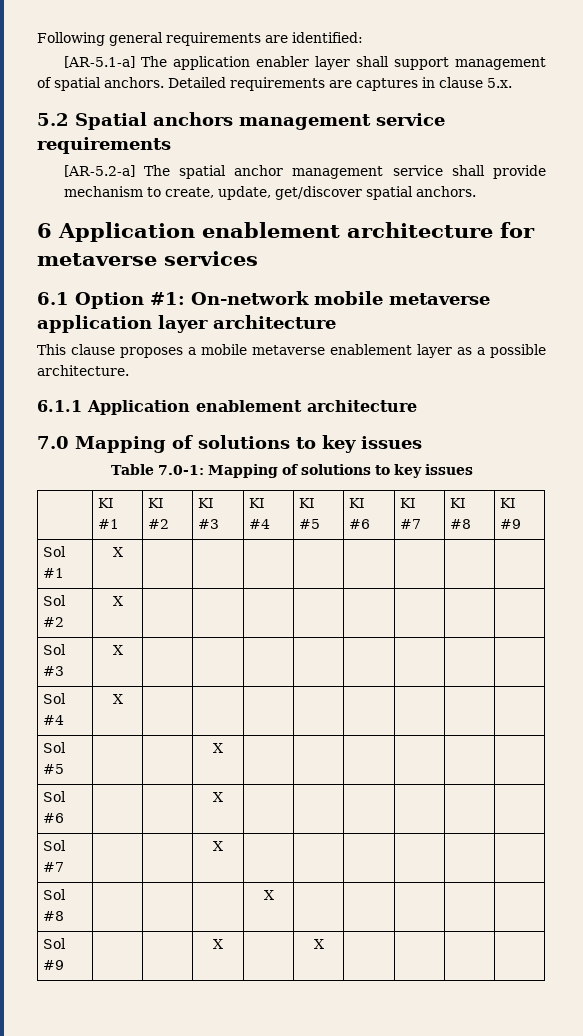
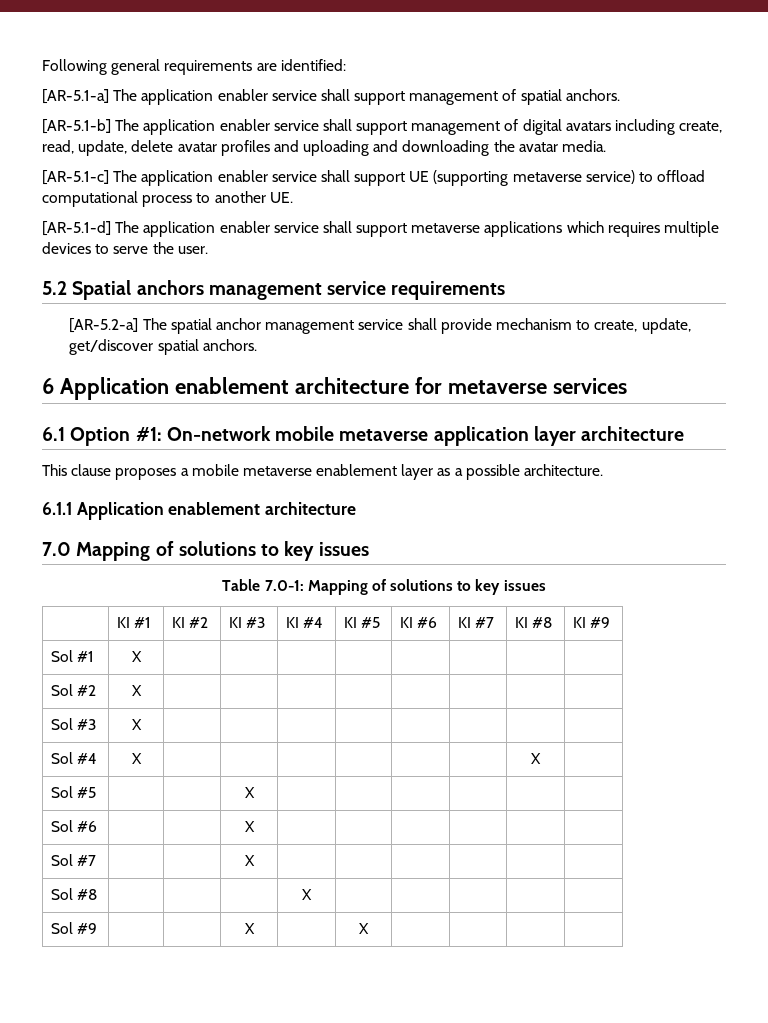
[315,56,351,70] layer -> [271,90,317,101] service
[168,77,512,91] Detailed requirements are captures in clause 5.x. -> [42,119,723,135] [42,140,607,156] [42,170,706,186] [42,191,293,207] [42,221,720,237] [42,242,208,254] // [AR-5.1-b] The application enabler service shall support management of digital avatars including create, read, update, delete avatar profiles and uploading and downloading the avatar media. // [AR-5.1-c] The application enabler service shall support UE (supporting metaverse service) to offload computational process to another UE. // [AR-5.1-d] The application enabler service shall support metaverse applications which requires multiple devices to serve the user.
(123, 699) none -> [531,753,541,764] X

